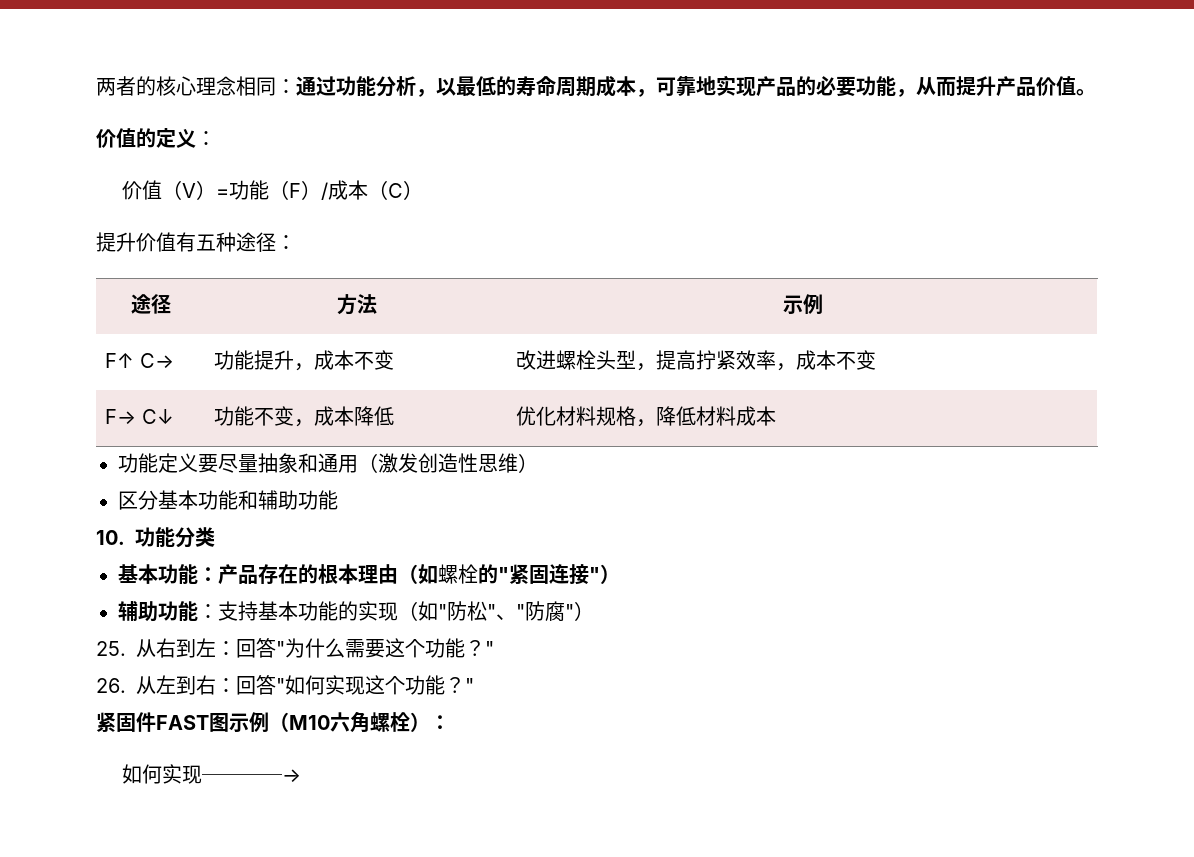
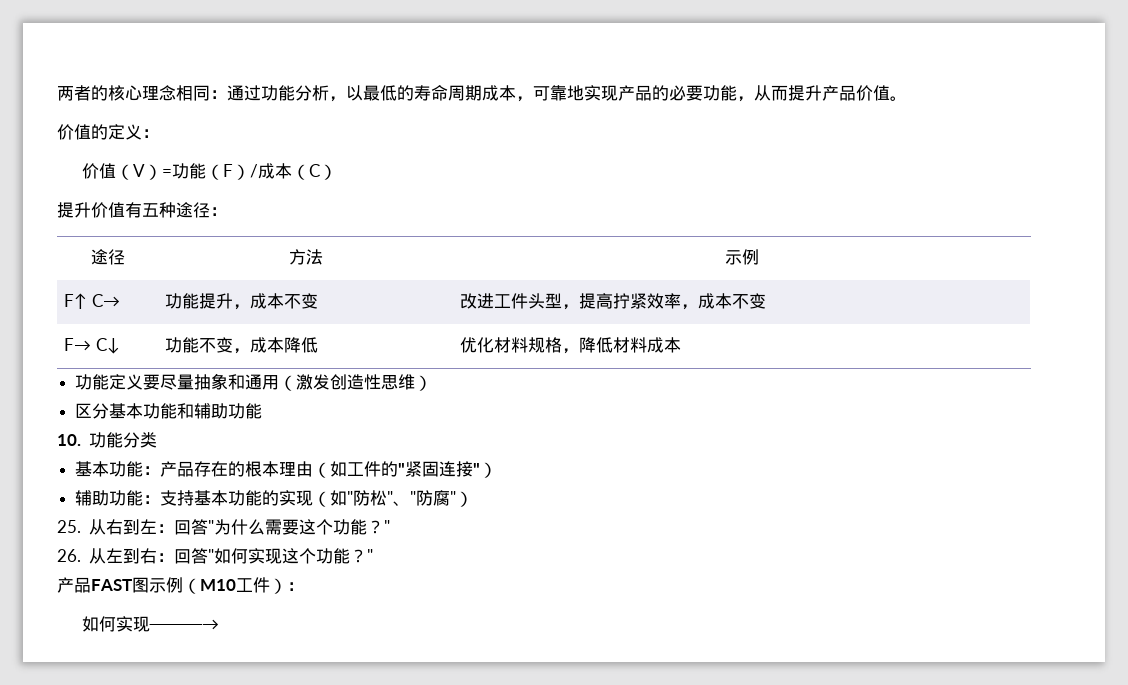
[556,350,597,370] 螺栓 -> [494,293,529,309] 工件
[438,564,478,584] 螺栓 -> [347,461,382,477] 工件
[96,712,156,732] 紧固件 -> [57,577,91,593] 产品
[330,711,410,733] 六角螺栓 -> [236,577,270,593] 工件

